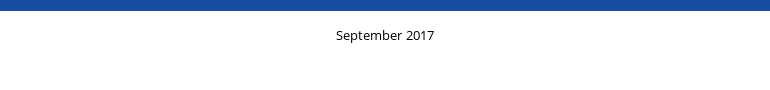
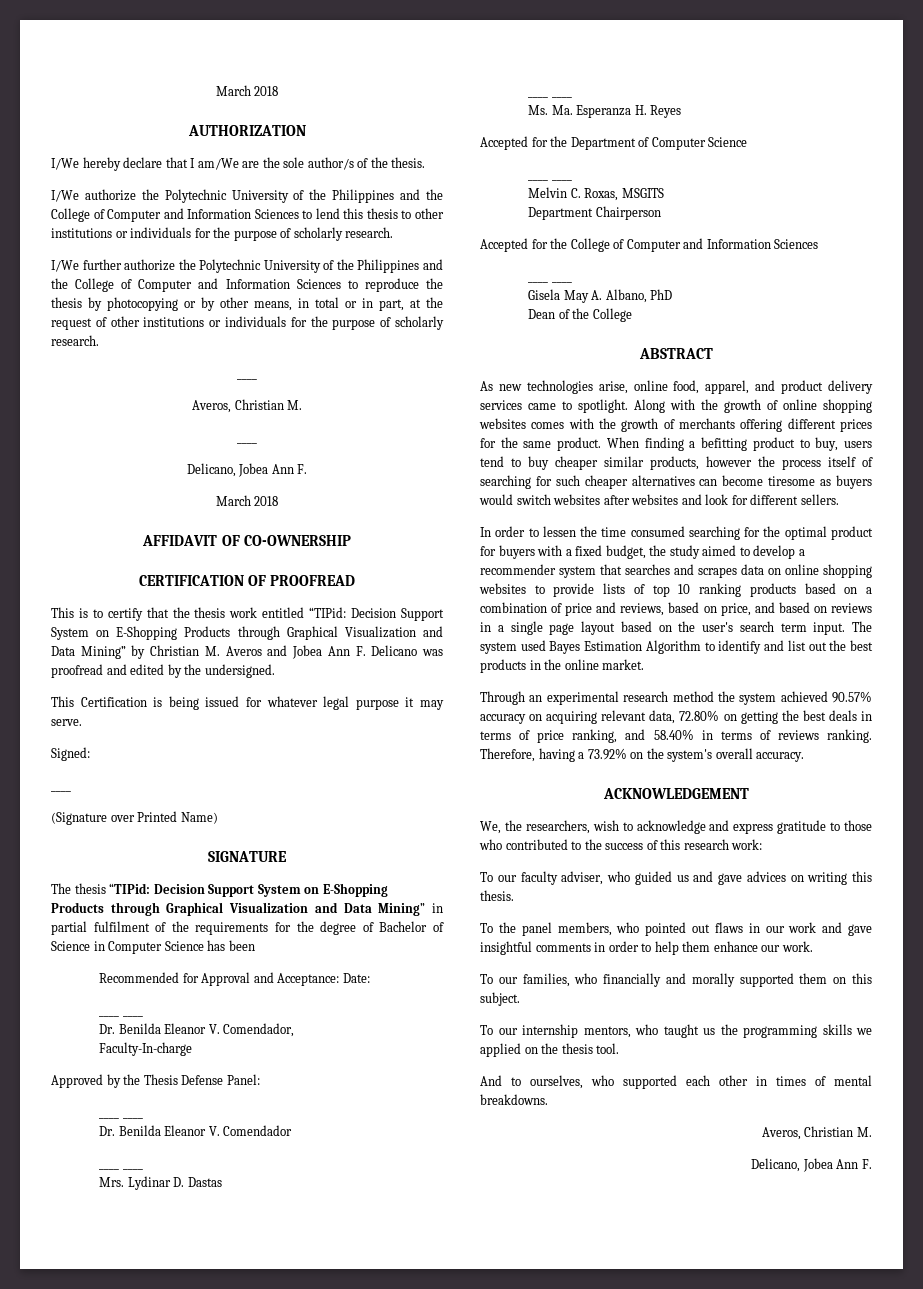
[336,30,434,43] September 2017 -> [215,85,279,96] [187,125,306,136] [51,157,426,171] [51,189,443,203] [51,208,445,222] [51,227,394,241] [51,259,443,273] [51,278,443,292] [51,297,443,311] [51,316,445,330] [51,335,99,346] [237,378,257,380] [191,399,303,413] [237,442,257,444] [186,463,308,477] [215,495,279,506] [142,535,351,546] [138,575,356,586] [51,607,445,621] [51,626,444,640] [51,645,443,659] [51,664,275,678] [51,696,445,710] [51,719,82,726] [51,747,90,761] [51,790,71,792] [51,811,218,825] [208,851,287,862] [51,883,388,897] [51,902,444,916] [51,921,445,935] [51,940,255,954] [99,972,370,986] [99,1015,143,1017] [99,1023,295,1037] [99,1042,193,1056] [51,1074,260,1088] [99,1117,143,1119] [99,1125,293,1136] [99,1168,143,1170] [99,1176,222,1190] [528,96,572,98] [528,105,682,118] [480,136,748,150] [528,179,572,181] [528,187,664,201] [528,206,661,220] [480,238,819,252] [528,281,572,283] [528,289,673,303] [528,308,632,322] [638,348,713,359] [480,380,874,394] [480,399,872,413] [479,418,872,432] [480,437,872,451] [480,456,873,470] [480,475,872,489] [479,494,839,505] [480,526,873,540] [480,545,805,559] [480,564,872,578] [479,583,872,597] [480,602,872,616] [480,621,872,635] [480,640,873,654] [480,659,645,673] [480,691,872,705] [480,710,872,724] [480,729,872,743] [480,748,805,762] [602,788,749,799] [480,820,872,834] [479,839,763,850] [480,871,872,885] [480,890,514,901] [480,922,872,936] [480,941,813,955] [480,973,872,987] [480,992,520,1006] [480,1024,872,1038] [480,1043,620,1057] [480,1075,872,1089] [480,1094,548,1105] [761,1126,872,1140] [751,1158,872,1172] March 2018 // AUTHORIZATION // I/We hereby declare that I am/We are the sole author/s of the thesis. // I/We authorize the Polytechnic University of the Philippines and the College of Computer and Information Sciences to lend this thesis to other institutions or individuals for the purpose of scholarly research. // I/We further authorize the Polytechnic University of the Philippines and the College of Computer and Information Sciences to reproduce the thesis by photocopying or by other means, in total or in part, at the request of other institutions or individuals for the purpose of scholarly research. // ____ // Averos, Christian M. // ____ // Delicano, Jobea Ann F. // March 2018 // AFFIDAVIT OF CO-OWNERSHIP // CERTIFICATION OF PROOFREAD // This is to certify that the thesis work entitled “TIPid: Decision Support System on E-Shopping Products through Graphical Visualization and Data Mining” by Christian M. Averos and Jobea Ann F. Delicano was proofread and edited by the undersigned. // This Certification is being issued for whatever legal purpose it may serve. // Signed: // ____ // (Signature over Printed Name) // SIGNATURE // The thesis “TIPid: Decision Support System on E-Shopping Products through Graphical Visualization and Data Mining” in partial fulfilment of the requirements for the degree of Bachelor of Science in Computer Science has been // Recommended for Approval and Acceptance: Date: // ____ ____ // Dr. Benilda Eleanor V. Comendador, // Faculty-In-charge // Approved by the Thesis Defense Panel: // ____ ____ // Dr. Benilda Eleanor V. Comendador // ____ ____ // Mrs. Lydinar D. Dastas // ____ ____ // Ms. Ma. Esperanza H. Reyes // Accepted for the Department of Computer Science // ____ ____ // Melvin C. Roxas, MSGITS // Department Chairperson // Accepted for the College of Computer and Information Sciences // ____ ____ // Gisela May A. Albano, PhD // Dean of the College // ABSTRACT // As new technologies arise, online food, apparel, and product delivery services came to spotlight. Along with the growth of online shopping websites comes with the growth of merchants offering different prices for the same product. When finding a befitting product to buy, users tend to buy cheaper similar products, however the process itself of searching for such cheaper alternatives can become tiresome as buyers would switch websites after websites and look for different sellers. // In order to lessen the time consumed searching for the optimal product for buyers with a fixed budget, the study aimed to develop a recommender system that searches and scrapes data on online shopping websites to provide lists of top 10 ranking products based on a combination of price and reviews, based on price, and based on reviews in a single page layout based on the user's search term input. The system used Bayes Estimation Algorithm to identify and list out the best products in the online market. // Through an experimental research method the system achieved 90.57% accuracy on acquiring relevant data, 72.80% on getting the best deals in terms of price ranking, and 58.40% in terms of reviews ranking. Therefore, having a 73.92% on the system's overall accuracy. // ACKNOWLEDGEMENT // We, the researchers, wish to acknowledge and express gratitude to those who contributed to the success of this research work: // To our faculty adviser, who guided us and gave advices on writing this thesis. // To the panel members, who pointed out flaws in our work and gave insightful comments in order to help them enhance our work. // To our families, who financially and morally supported them on this subject. // To our internship mentors, who taught us the programming skills we applied on the thesis tool. // And to ourselves, who supported each other in times of mental breakdowns. // Averos, Christian M. // Delicano, Jobea Ann F.

